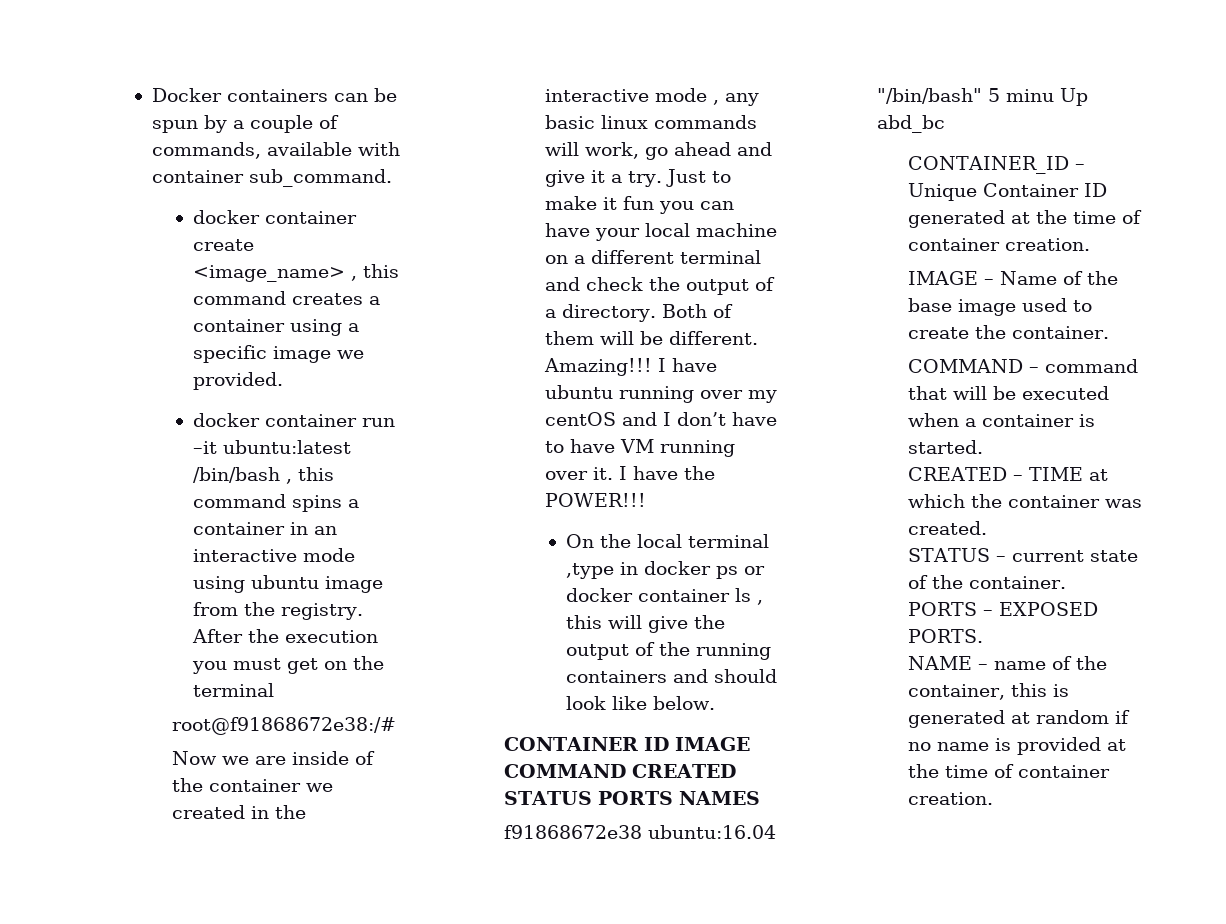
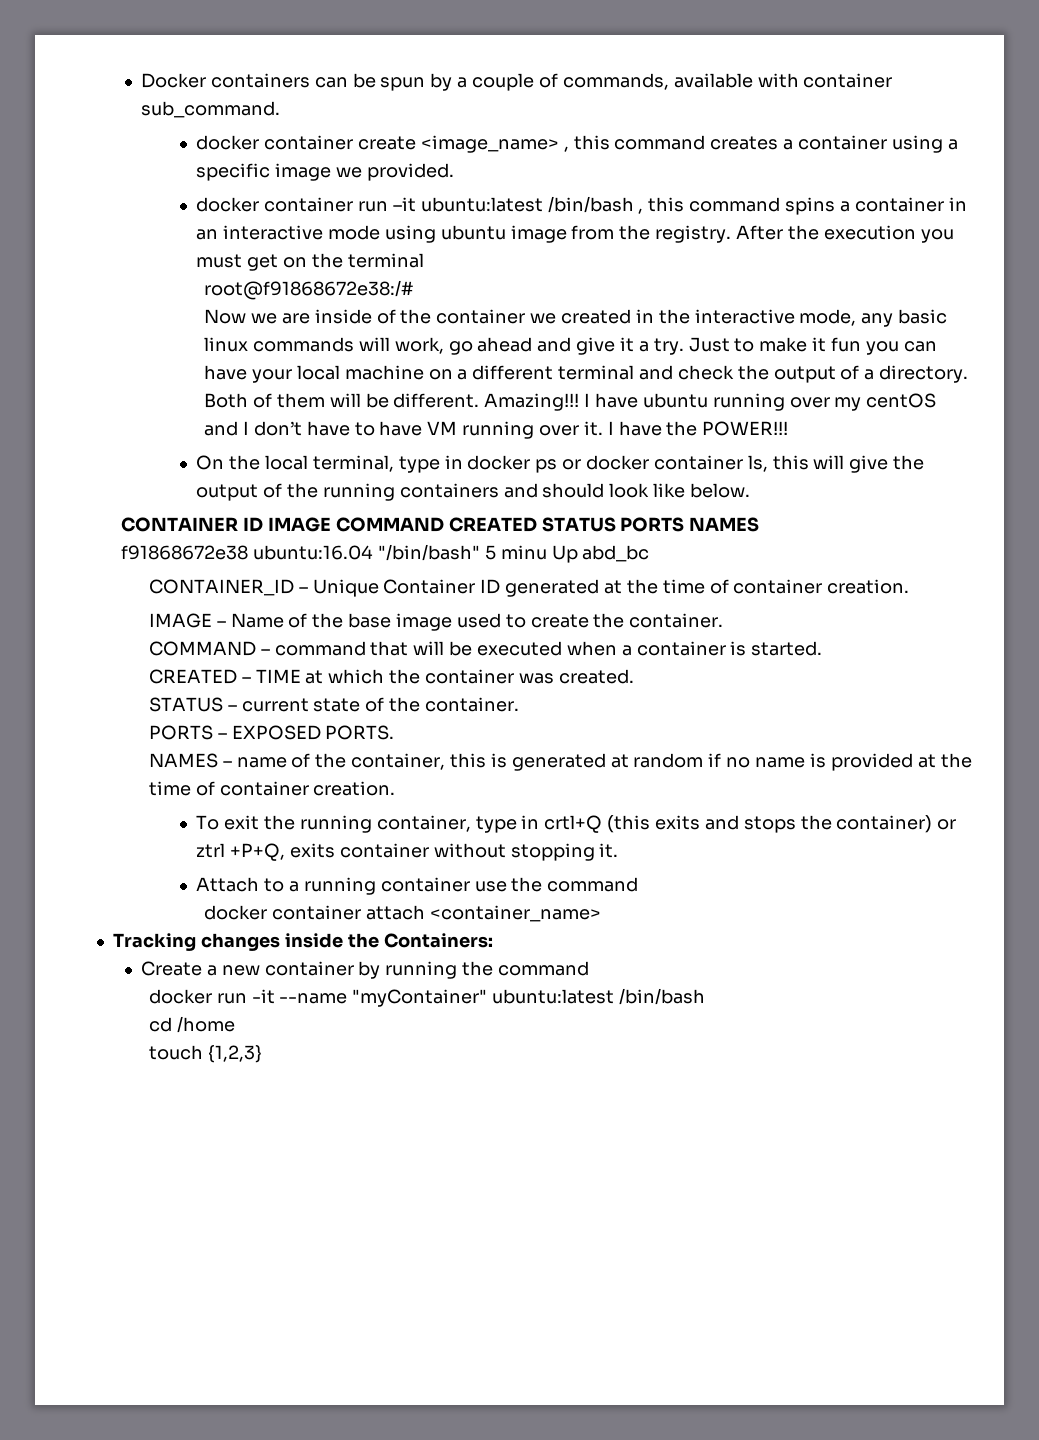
[655,88,720,105] mode , -> [799,309,857,326] mode,
[688,534,770,548] [566,563,615,579] terminal ,type -> [312,455,440,473] terminal, type
[735,588,764,605] ls , -> [747,455,768,472] ls,
[907,656,972,670] NAME -> [148,753,218,768] NAMES
(993, 798) none -> [196,815,957,833] [196,843,619,861] [196,877,639,895] [204,905,601,922] [113,933,493,951] [141,961,590,979] [148,988,706,1007] [148,1016,235,1033] [148,1045,262,1063] // To exit the running container, type in crtl+Q (this exits and stops the container) or ztrl +P+Q, exits container without stopping it. // Attach to a running container use the command // docker container attach <container_name> // Tracking changes inside the Containers: // Create a new container by running the command // docker run -it --name "myContainer" ubuntu:latest /bin/bash // cd /home // touch {1,2,3}

